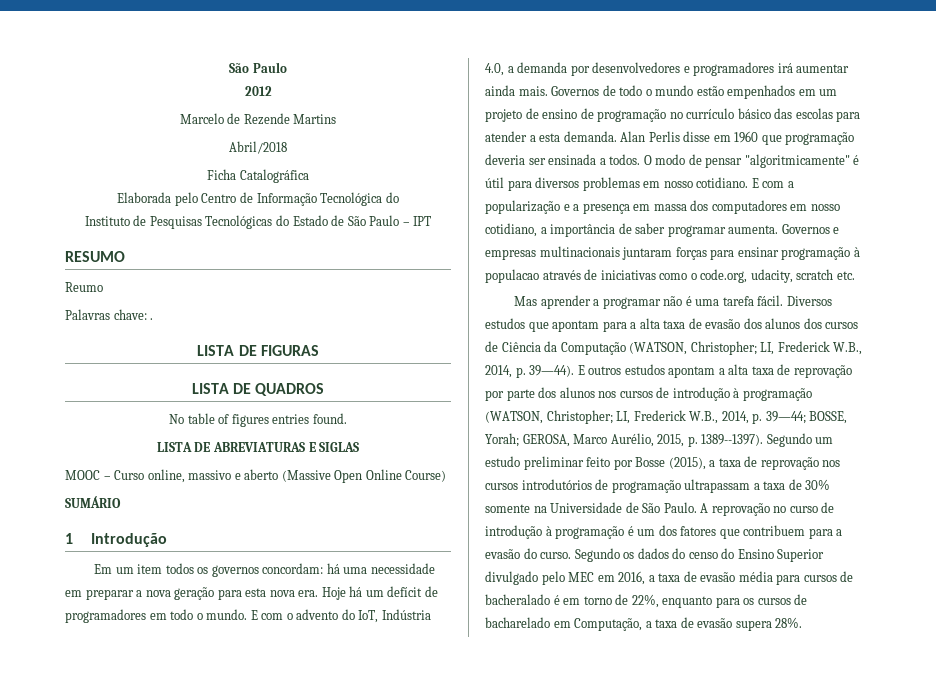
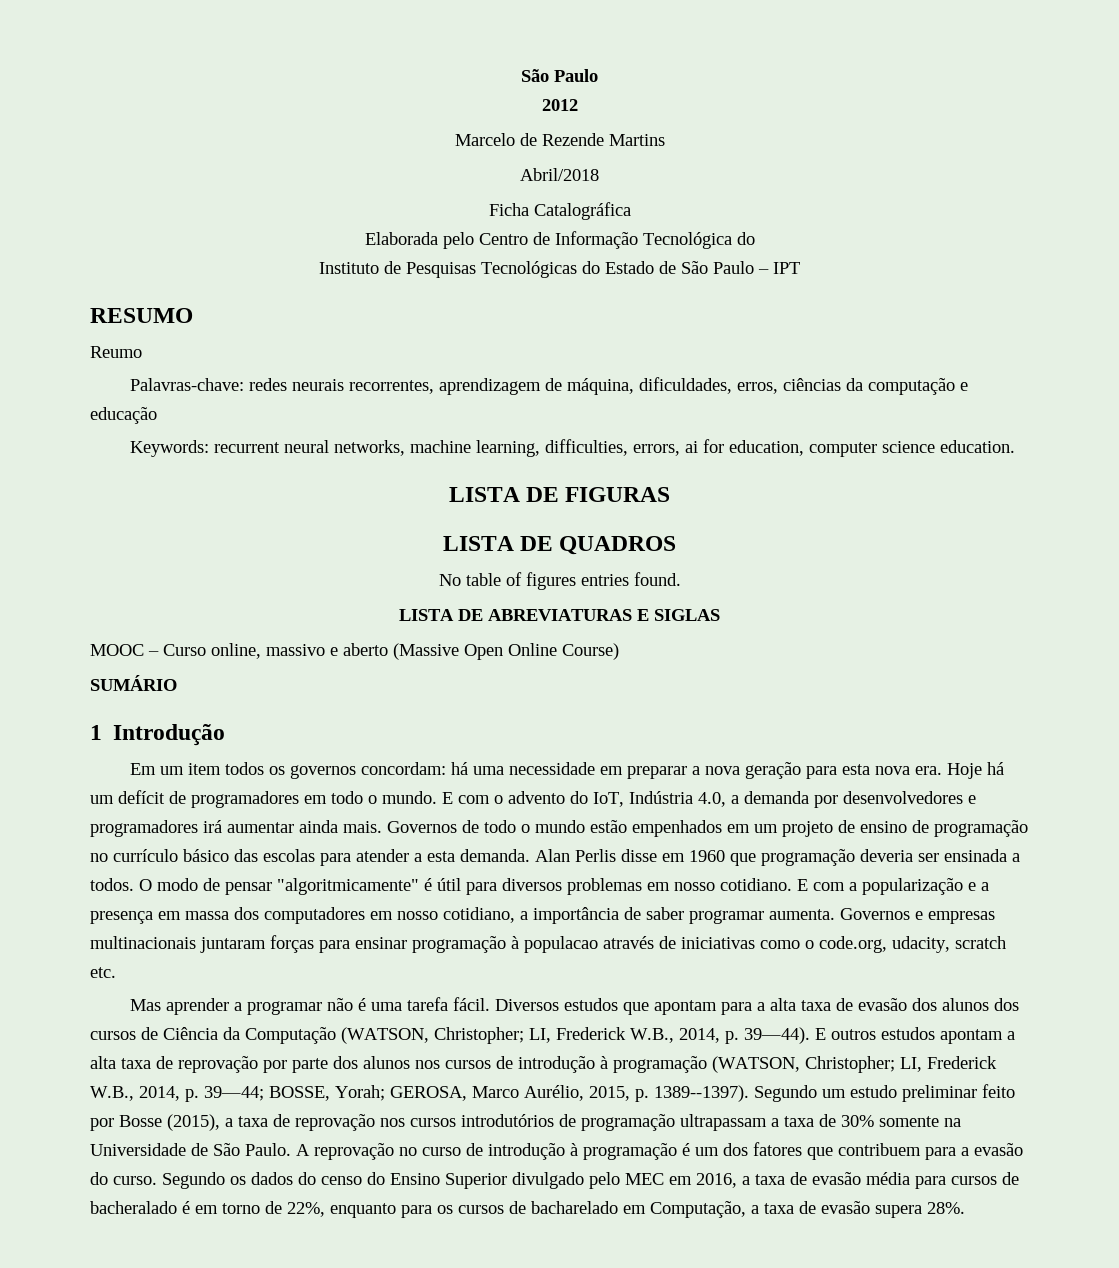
[65,309,154,320] Palavras chave: . -> [130,377,969,395] [90,407,157,424] [130,439,1016,457] Palavras-chave: redes neurais recorrentes, aprendizagem de máquina, dificuldades, erros, ciências da computação e educação // Keywords: recurrent neural networks, machine learning, difficulties, errors, ai for education, computer science education.

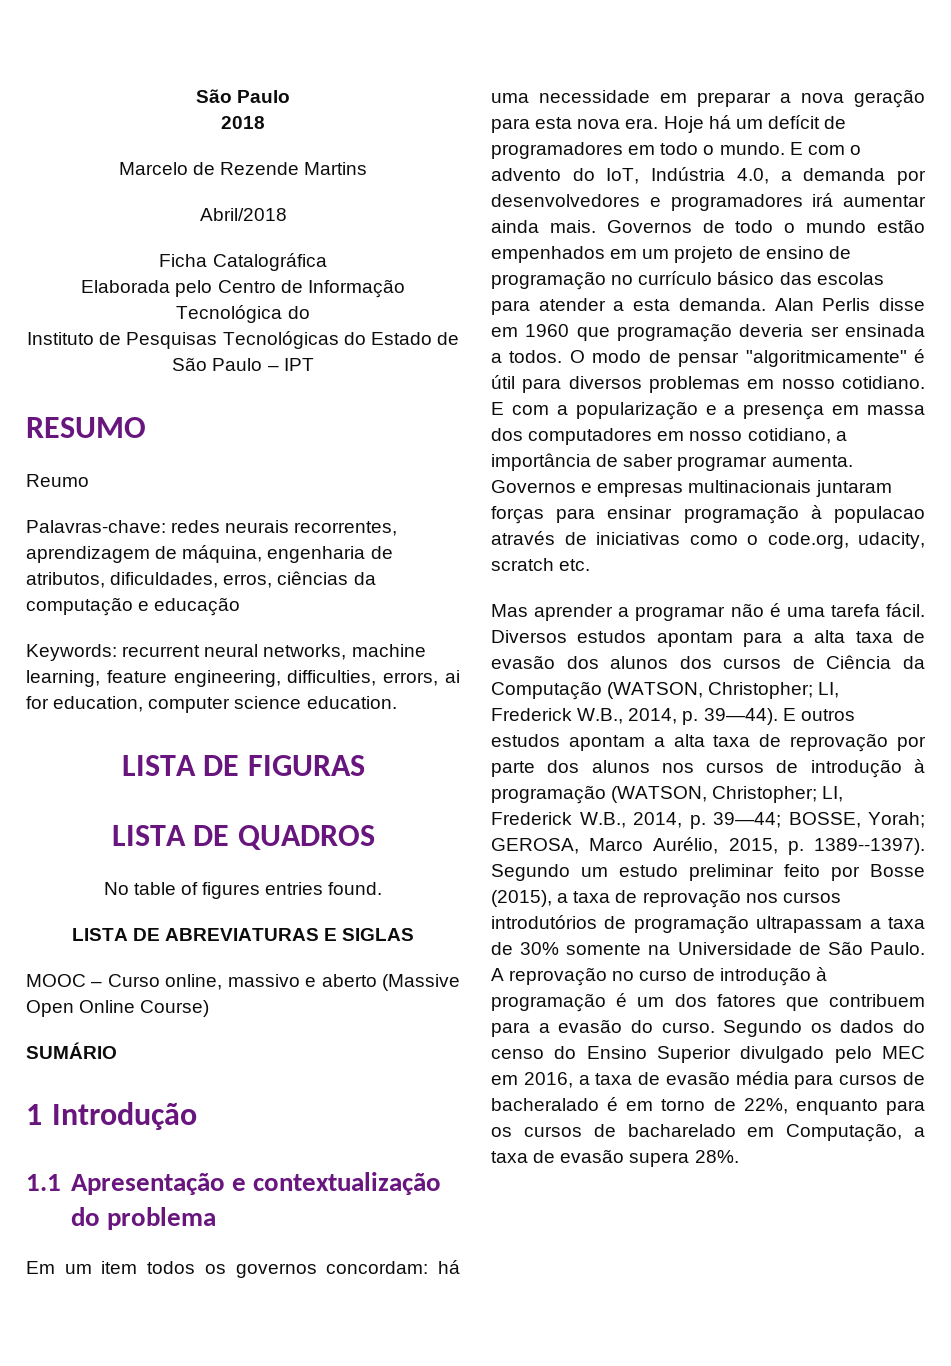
[541,99,578,111] 2012 -> [221,116,265,129] 2018
(635, 386) none -> [267,546,393,563] [26,572,105,588] engenharia de atributos,
(541, 448) none -> [106,670,281,687] feature engineering,
(226, 735) none -> [26,1172,442,1195] [70,1207,216,1230] // 1.1 Apresentação e contextualização do problema
[623,1002,650,1015] que -> (647, 636) none

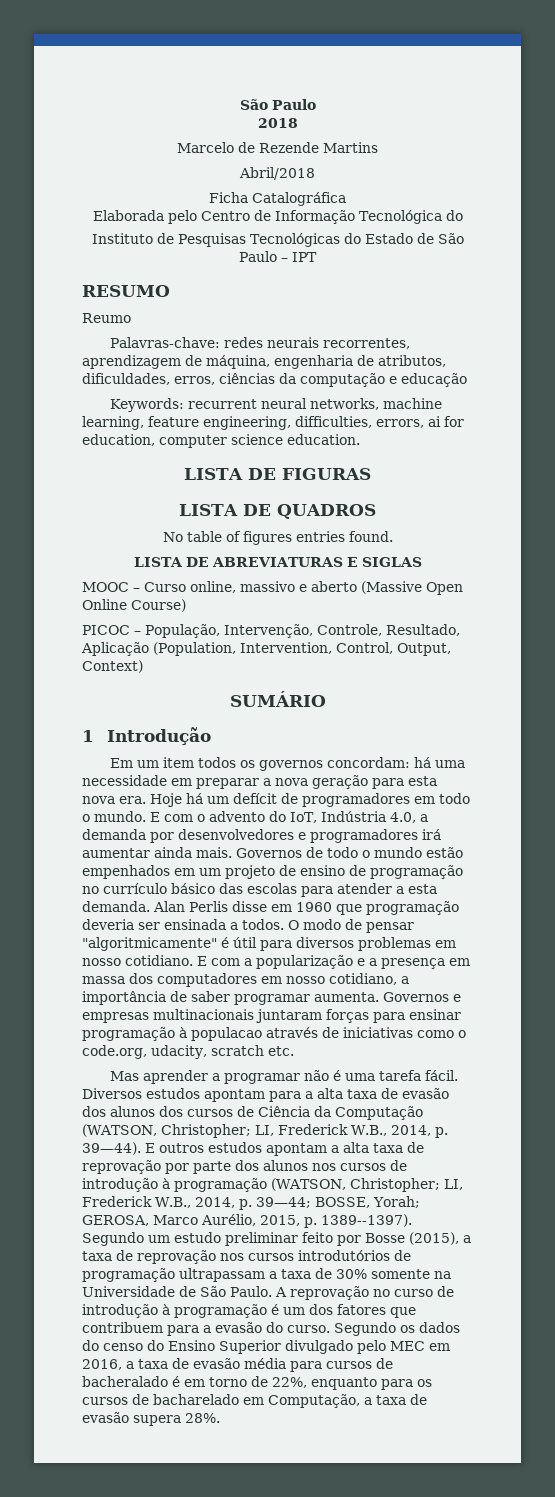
[26,1042,117,1059] [26,1102,197,1130] [26,1172,442,1195] [70,1207,216,1230] SUMÁRIO // 1 Introdução // 1.1 Apresentação e contextualização do problema -> [82,624,460,638] [81,642,451,656] [82,660,143,673] [229,691,326,707] [82,727,211,745] PICOC – População, Intervenção, Controle, Resultado, Aplicação (Population, Intervention, Control, Output, Context) // SUMÁRIO // 1 Introdução

